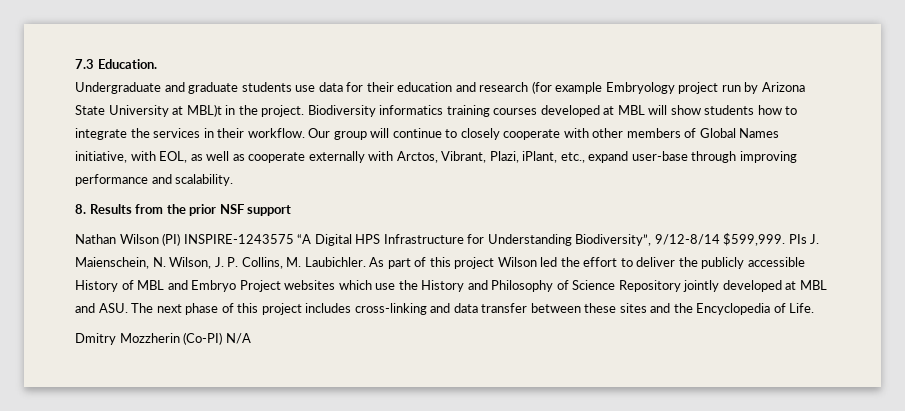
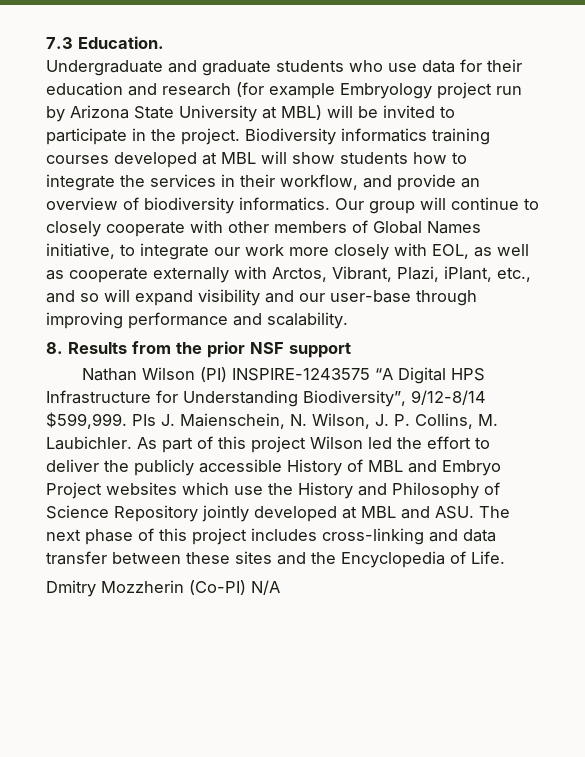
(292, 87) none -> [349,60,383,72] who
[186,104,222,117] MBL)t -> [281,105,455,120] [46,128,127,145] MBL) will be invited to participate
[247,128,305,138] workflow. -> [280,174,480,191] [46,197,330,214] workflow, and provide an overview of biodiversity informatics.
(127, 157) none -> [120,243,389,260] to integrate our work more closely
[588,151,629,163] expand -> [46,289,325,306] and so will expand visibility and our

